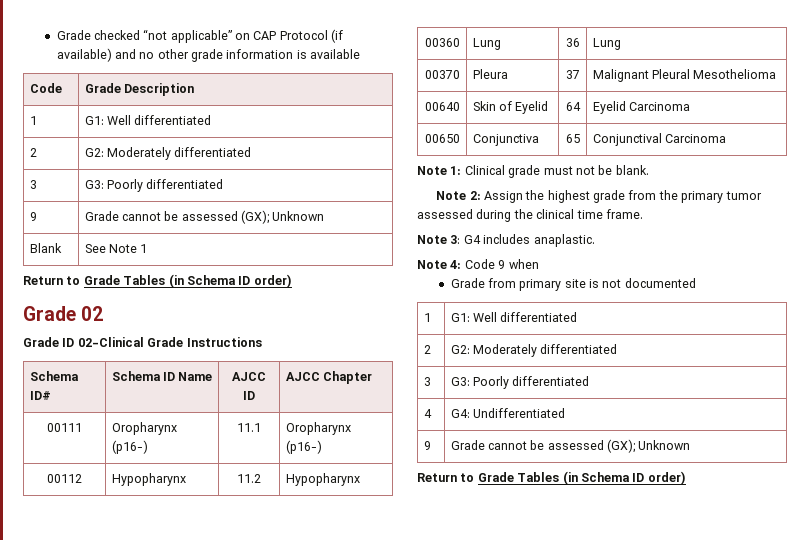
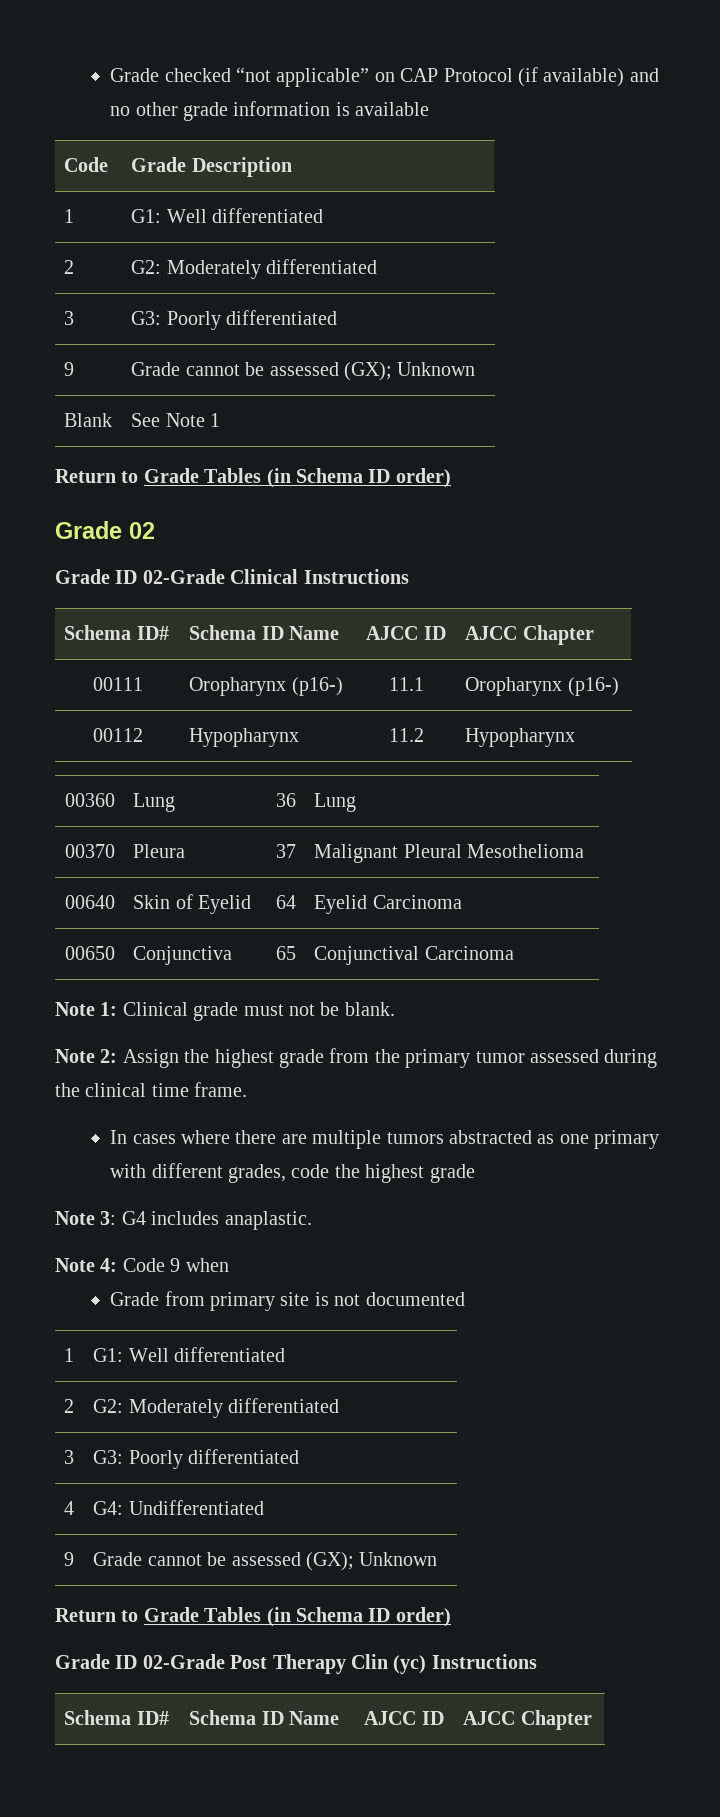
[77,337,184,347] 02-Clinical Grade -> [142,569,299,584] 02-Grade Clinical
(643, 214) none -> [110,1130,660,1149] [110,1163,475,1183] // In cases where there are multiple tumors abstracted as one primary with different grades, code the highest grade
(686, 478) none -> [55,1654,537,1674] [64,1710,169,1725] [189,1710,340,1725] [364,1711,444,1725] [463,1710,592,1730] // Grade ID 02-Grade Post Therapy Clin (yc) Instructions // Schema ID# | Schema ID Name | AJCC ID | AJCC Chapter

